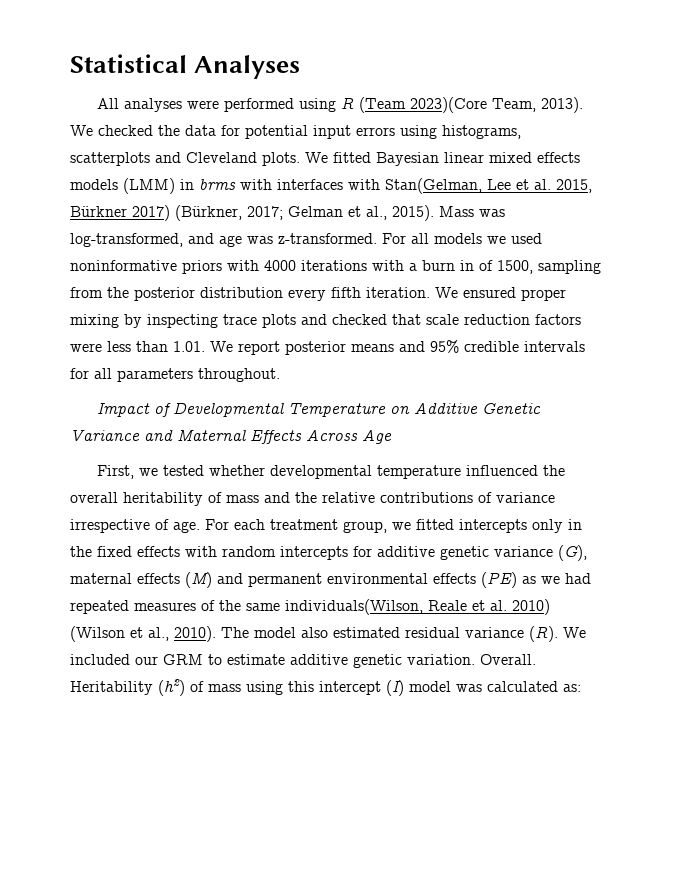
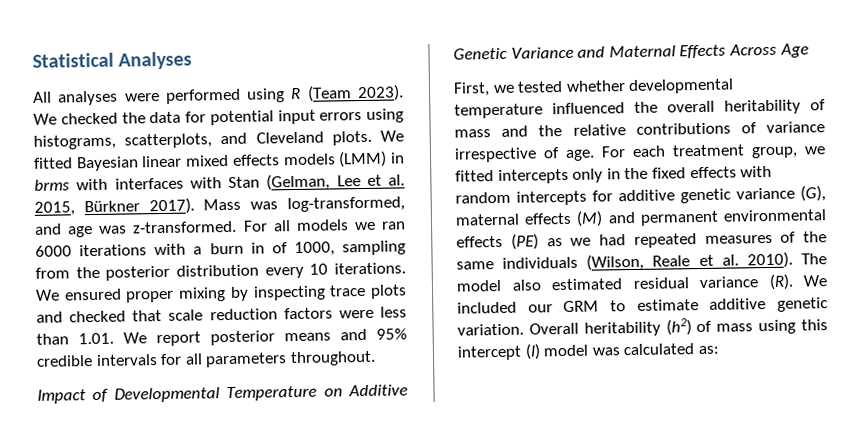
[410,97,584,113] 2023)(Core Team, 2013). -> [357,84,404,102] 2023).
[70,152,150,166] scatterplots -> [124,133,213,149] scatterplots,
[385,178,482,194] Stan(Gelman, -> [228,173,331,191] Stan (Gelman,
[132,205,434,221] 2017) (Bürkner, 2017; Gelman et al., 2015). -> [148,197,195,215] 2017).
[511,233,542,244] [70,260,296,274] used noninformative priors with 4000 -> [381,221,406,230] [35,245,72,257] ran 6000
[497,260,533,274] 1500, -> [293,241,335,257] 1000,
[331,287,430,298] fifth iteration. -> [309,262,406,275] 10 iterations.
[285,599,423,615] individuals(Wilson, -> [502,253,645,271] individuals (Wilson,
[512,599,550,615] [70,626,169,642] 2010) (Wilson et al., -> (739, 260) none
[480,654,536,665] [70,681,153,695] Overall. Heritability -> [528,321,661,337] Overall heritability

